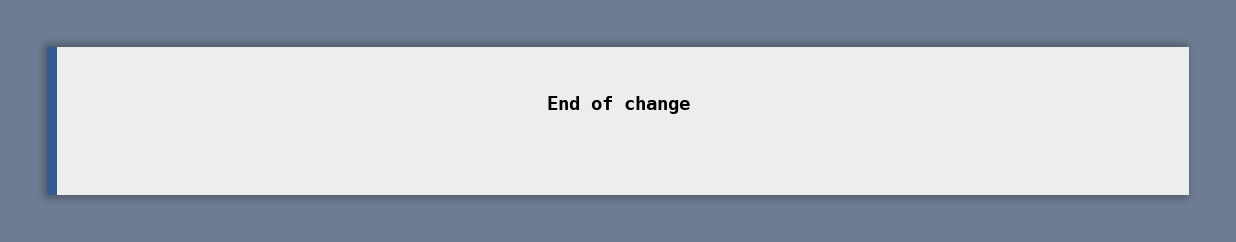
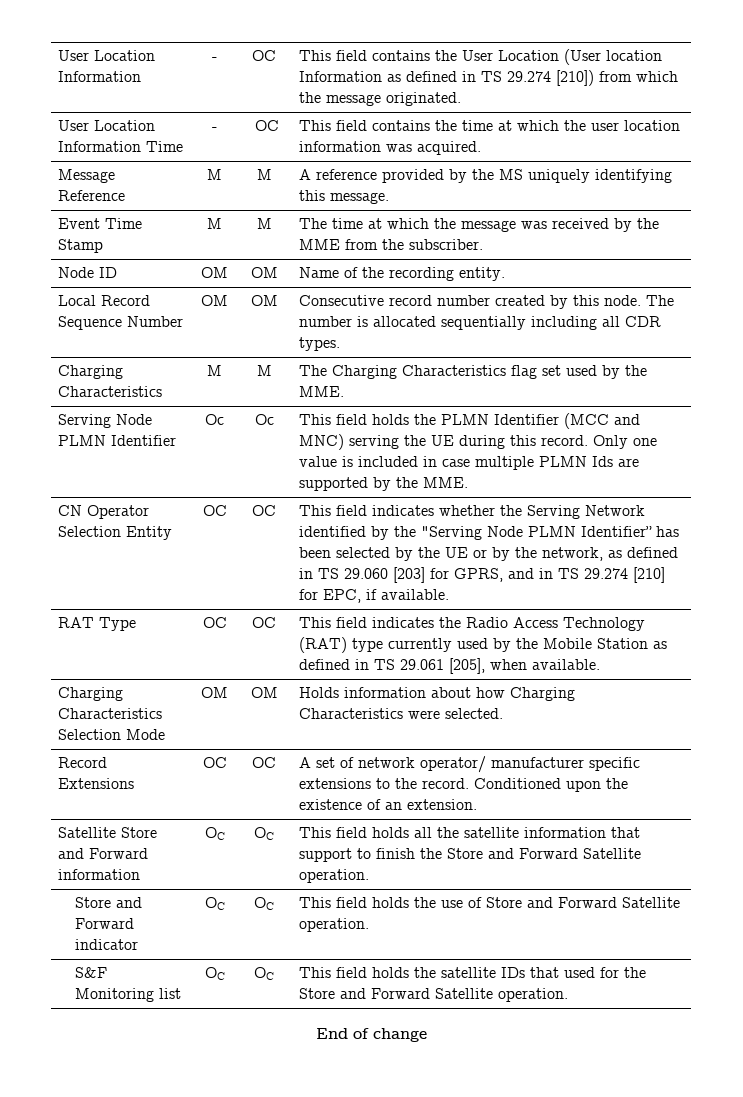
(546, 103) none -> [58,50,156,61] [58,71,142,82] [212,57,217,61] [252,50,276,61] [299,49,663,65] [299,70,679,86] [299,92,462,106] [58,120,156,131] [58,141,184,152] [212,127,217,131] [255,120,280,131] [299,120,681,131] [299,141,482,155] [58,169,116,183] [58,190,126,201] [207,169,222,180] [256,169,272,180] [299,169,673,183] [299,190,390,204] [58,218,143,229] [58,239,104,253] [207,218,222,229] [256,218,272,229] [299,218,660,232] [299,239,484,250] [58,267,118,278] [201,267,228,278] [250,267,278,278] [299,267,506,281] [58,295,151,306] [58,316,184,330] [201,295,228,306] [250,295,278,306] [299,295,675,309] [299,316,662,330] [299,337,341,351] [58,365,124,379] [58,386,163,397] [207,365,222,376] [256,365,272,376] [299,365,648,379] [299,386,345,397] [58,414,153,428] [58,435,177,446] [205,414,224,425] [254,414,274,425] [299,413,641,429] [299,434,658,450] [299,456,640,470] [299,477,469,491] [58,505,150,519] [58,526,173,540] [202,505,227,516] [252,505,276,516] [299,505,646,519] [299,526,680,540] [299,547,679,561] [299,567,666,583] [299,589,450,603] [58,617,137,631] [202,617,227,628] [252,617,276,628] [299,617,646,631] [299,637,668,653] [299,658,601,674] [58,687,124,701] [58,708,163,719] [58,729,166,740] [201,687,228,698] [250,687,278,698] [299,687,576,701] [299,708,504,719] [58,757,108,768] [58,778,135,789] [202,757,227,768] [252,757,276,768] [299,756,641,773] [299,778,629,792] [299,799,478,810] [58,827,158,838] [58,848,149,859] [58,869,141,880] [204,827,225,840] [254,827,274,840] [299,827,641,838] [299,848,642,862] [299,869,370,883] [75,897,143,908] [75,918,135,929] [75,939,139,950] [204,897,225,910] [254,897,274,910] [299,897,681,908] [299,918,370,932] [75,967,108,978] [75,988,182,1002] [204,967,225,980] [254,967,274,980] [299,967,647,978] [299,988,569,1002] User Location Information | - | OC | This field contains the User Location (User location Information as defined in TS 29.274 [210]) from which the message originated. // User Location Information Time | - | OC | This field contains the time at which the user location information was acquired. // Message Reference | M | M | A reference provided by the MS uniquely identifying this message. // Event Time Stamp | M | M | The time at which the message was received by the MME from the subscriber. // Node ID | OM | OM | Name of the recording entity. // Local Record Sequence Number | OM | OM | Consecutive record number created by this node. The number is allocated sequentially including all CDR types. // Charging Characteristics | M | M | The Charging Characteristics flag set used by the MME. // Serving Node PLMN Identifier | Oc | Oc | This field holds the PLMN Identifier (MCC and MNC) serving the UE during this record. Only one value is included in case multiple PLMN Ids are supported by the MME. // CN Operator Selection Entity | OC | OC | This field indicates whether the Serving Network identified by the "Serving Node PLMN Identifier” has been selected by the UE or by the network, as defined in TS 29.060 [203] for GPRS, and in TS 29.274 [210] for EPC, if available. // RAT Type | OC | OC | This field indicates the Radio Access Technology (RAT) type currently used by the Mobile Station as defined in TS 29.061 [205], when available. // Charging Characteristics Selection Mode | OM | OM | Holds information about how Charging Characteristics were selected. // Record Extensions | OC | OC | A set of network operator/ manufacturer specific extensions to the record. Conditioned upon the existence of an extension. // Satellite Store and Forward information | OC | OC | This field holds all the satellite information that support to finish the Store and Forward Satellite operation. // Store and Forward indicator | OC | OC | This field holds the use of Store and Forward Satellite operation. // S&F Monitoring list | OC | OC | This field holds the satellite IDs that used for the Store and Forward Satellite operation. //

